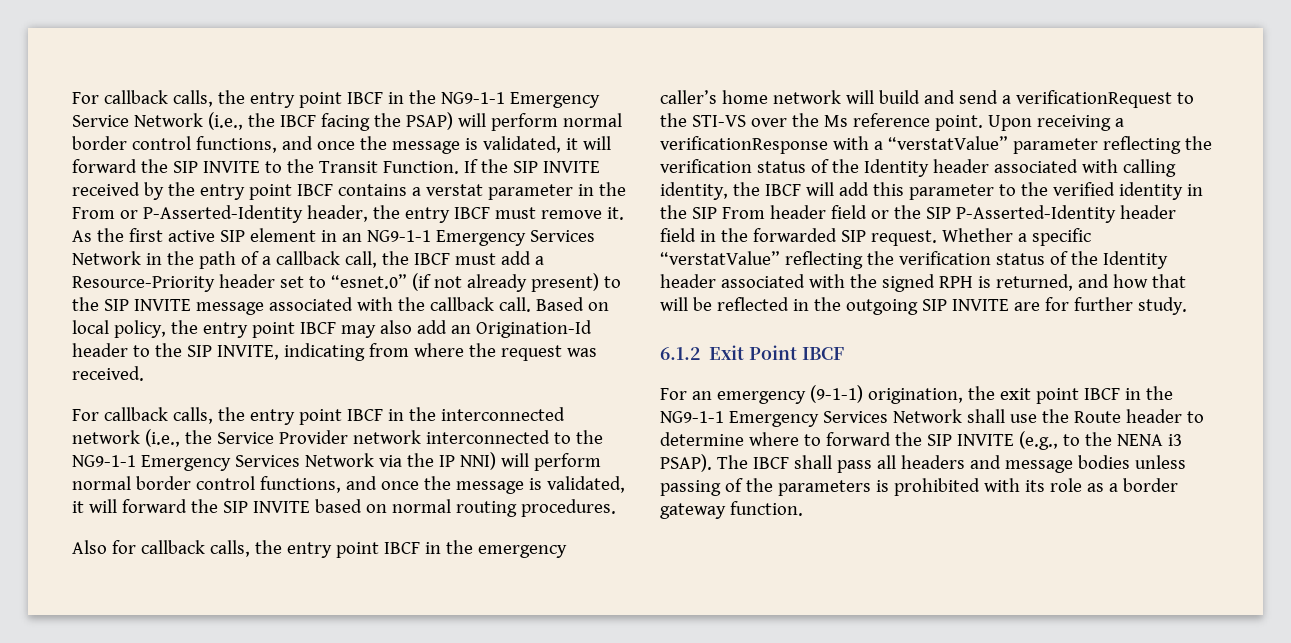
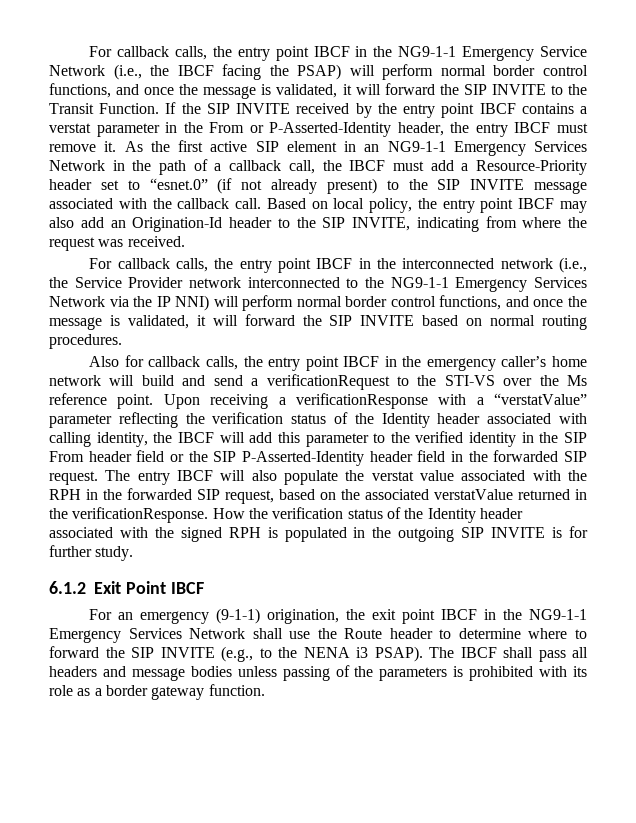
[941,228,1091,246] [660,251,863,269] Whether a specific “verstatValue” reflecting -> [105,470,587,485] [49,488,587,504] [49,507,245,523] The entry IBCF will also populate the verstat value associated with the RPH in the forwarded SIP request, based on the associated verstatValue returned in the verificationResponse. How
[995,274,1186,291] [660,297,789,311] returned, and how that will be reflected -> [284,527,347,542] populated
[1013,302,1040,311] are -> [552,527,563,538] is

